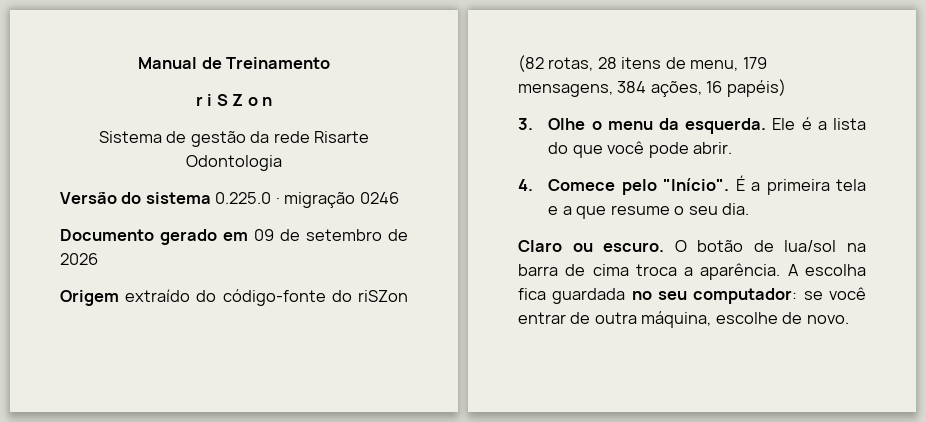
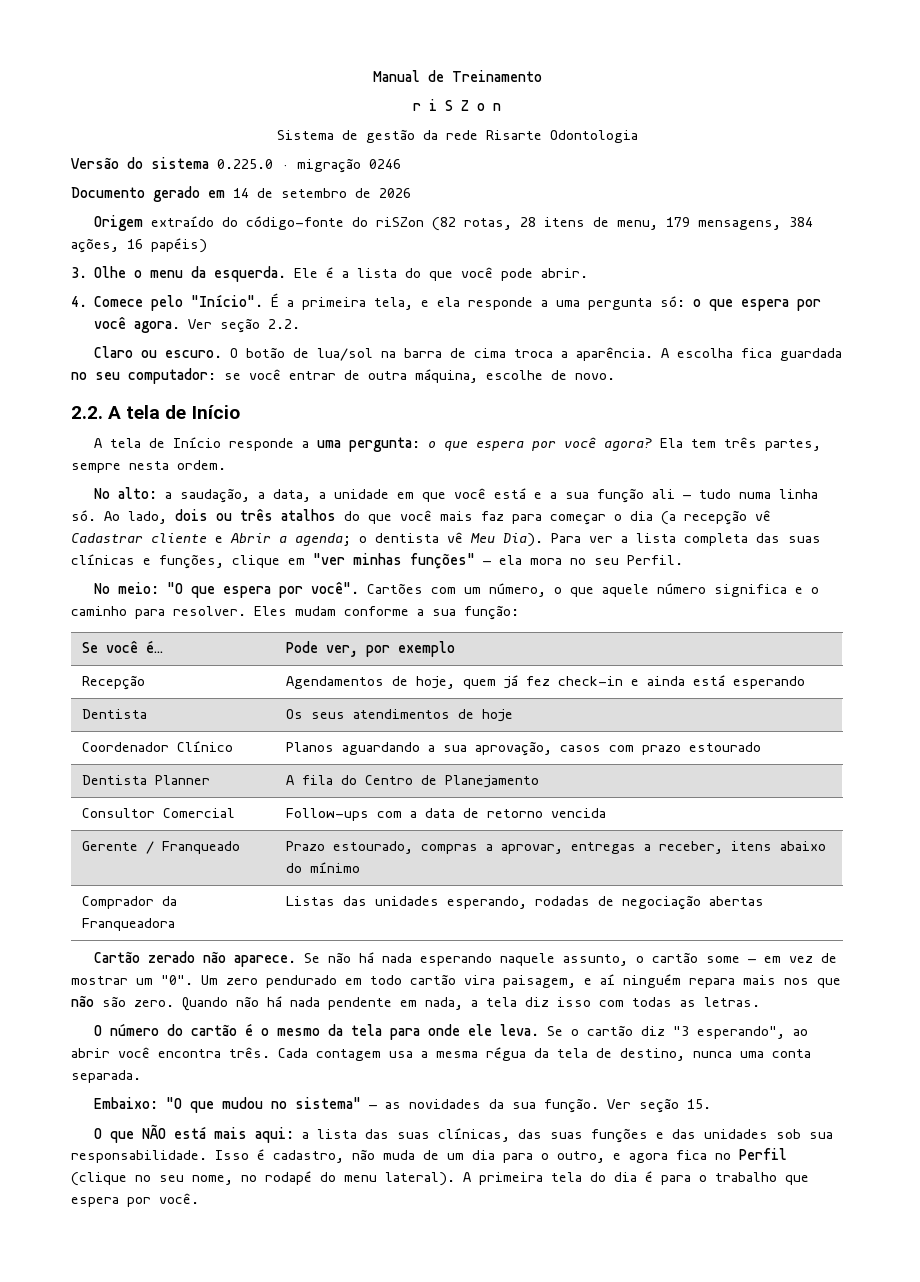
[254,229,274,241] 09 -> [233,188,249,198] 14
[836,179,866,191] [548,203,750,219] tela e a que resume o seu dia. -> [374,296,822,311] [94,317,301,333] tela, e ela responde a uma pergunta só: o que espera por você agora. Ver seção 2.2.
(849, 319) none -> [71,405,240,419] [94,437,822,452] [71,460,226,473] [94,487,819,503] [71,509,771,525] [71,532,821,547] [71,553,683,569] [94,582,820,598] [71,605,519,620] [82,640,164,653] [286,641,456,657] [82,675,146,690] [286,675,806,689] [82,709,148,719] [286,709,514,722] [82,741,234,752] [286,741,762,756] [82,775,211,785] [286,775,540,788] [82,808,236,818] [286,808,607,821] [82,841,241,854] [286,841,827,854] [286,862,361,873] [82,896,178,909] [82,918,176,931] [286,895,765,910] [94,951,838,967] [71,974,841,988] [71,995,760,1011] [94,1023,809,1040] [71,1047,811,1061] [71,1070,141,1083] [94,1097,712,1113] [94,1124,834,1143] [71,1148,787,1163] [71,1171,809,1186] [71,1193,199,1207] // 2.2. A tela de Início // A tela de Início responde a uma pergunta: o que espera por você agora? Ela tem três partes, sempre nesta ordem. // No alto: a saudação, a data, a unidade em que você está e a sua função ali — tudo numa linha só. Ao lado, dois ou três atalhos do que você mais faz para começar o dia (a recepção vê Cadastrar cliente e Abrir a agenda; o dentista vê Meu Dia). Para ver a lista completa das suas clínicas e funções, clique em "ver minhas funções" — ela mora no seu Perfil. // No meio: "O que espera por você". Cartões com um número, o que aquele número significa e o caminho para resolver. Eles mudam conforme a sua função: // Se você é… | Pode ver, por exemplo // Recepção | Agendamentos de hoje, quem já fez check-in e ainda está esperando // Dentista | Os seus atendimentos de hoje // Coordenador Clínico | Planos aguardando a sua aprovação, casos com prazo estourado // Dentista Planner | A fila do Centro de Planejamento // Consultor Comercial | Follow-ups com a data de retorno vencida // Gerente / Franqueado | Prazo estourado, compras a aprovar, entregas a receber, itens abaixo do mínimo // Comprador da Franqueadora | Listas das unidades esperando, rodadas de negociação abertas // Cartão zerado não aparece. Se não há nada esperando naquele assunto, o cartão some — em vez de mostrar um "0". Um zero pendurado em todo cartão vira paisagem, e aí ninguém repara mais nos que não são zero. Quando não há nada pendente em nada, a tela diz isso com todas as letras. // O número do cartão é o mesmo da tela para onde ele leva. Se o cartão diz "3 esperando", ao abrir você encontra três. Cada contagem usa a mesma régua da tela de destino, nunca uma conta separada. // Embaixo: "O que mudou no sistema" — as novidades da sua função. Ver seção 15. // O que NÃO está mais aqui: a lista das suas clínicas, das suas funções e das unidades sob sua responsabilidade. Isso é cadastro, não muda de um dia para o outro, e agora fica no Perfil (clique no seu nome, no rodapé do menu lateral). A primeira tela do dia é para o trabalho que espera por você.

